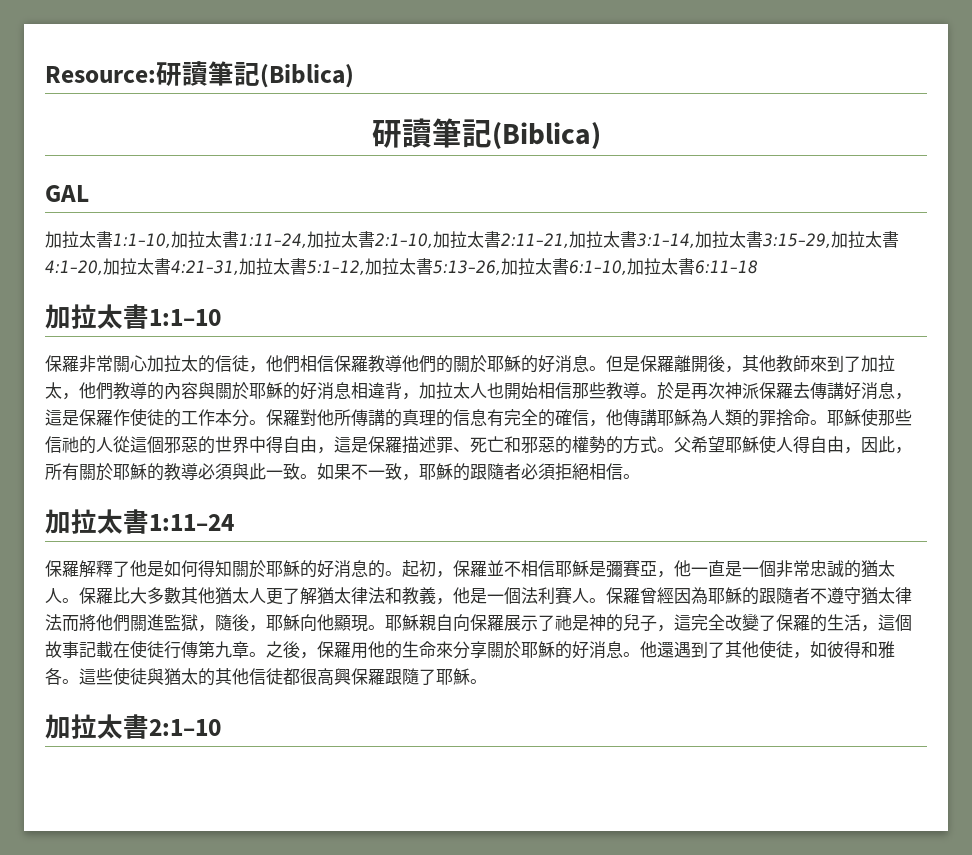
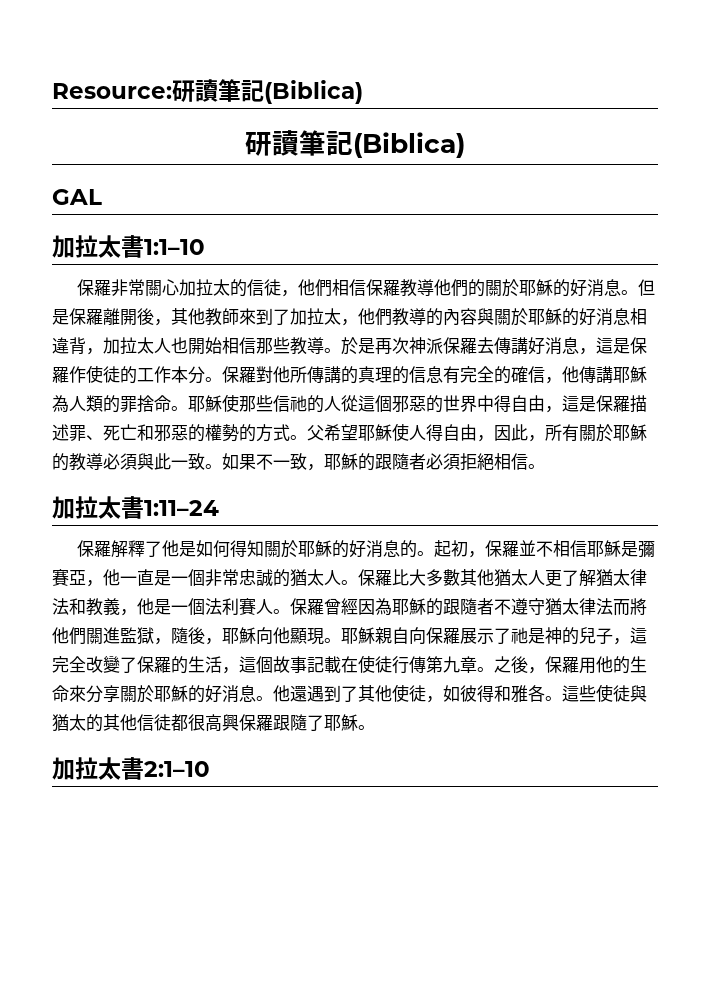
[45,231,899,249] [45,258,758,276] // 加拉太書1:1–10,加拉太書1:11–24,加拉太書2:1–10,加拉太書2:11–21,加拉太書3:1–14,加拉太書3:15–29,加拉太書4:1–20,加拉太書4:21–31,加拉太書5:1–12,加拉太書5:13–26,加拉太書6:1–10,加拉太書6:11–18 -> (102, 197) none

